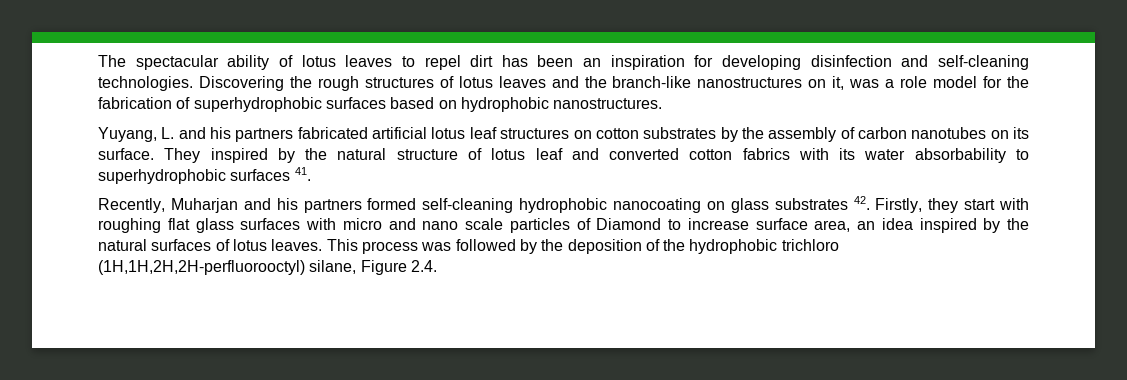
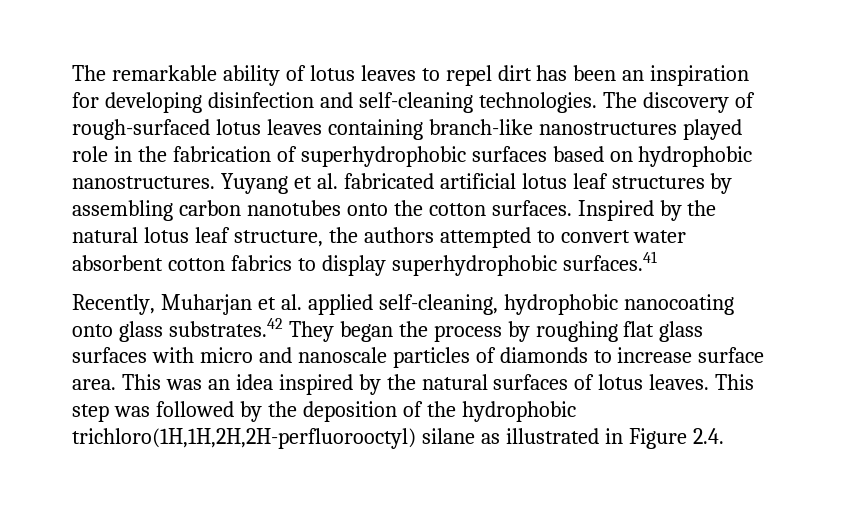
[98,55,219,70] The spectacular -> [72,65,217,81] The remarkable
[198,76,1003,91] Discovering the rough structures of lotus leaves and the branch-like nanostructures on it, was a role model for -> [602,92,755,113] [72,119,742,140] [72,146,132,162] The discovery of rough-surfaced lotus leaves containing branch-like nanostructures played role in
[98,127,294,142] // Yuyang, L. and his partners -> [220,173,338,194] Yuyang et al.
[573,127,1030,142] [98,148,1030,163] [98,167,311,184] [98,196,1029,213] on cotton substrates by the assembly of carbon nanotubes on its surface. They inspired by the natural structure of lotus leaf and converted cotton fabrics with its water absorbability to superhydrophobic surfaces 41. // Recently, Muharjan and his partners formed self-cleaning hydrophobic nanocoating on glass substrates 42. Firstly, they start with -> [710,173,733,194] [72,200,717,221] [72,227,687,248] [72,251,657,276] [72,294,734,315] [72,318,530,342] by assembling carbon nanotubes onto the cotton surfaces. Inspired by the natural lotus leaf structure, the authors attempted to convert water absorbent cotton fabrics to display superhydrophobic surfaces.41 // Recently, Muharjan et al. applied self-cleaning, hydrophobic nanocoating onto glass substrates.42 They began the process by
[422,218,503,230] nano scale -> [297,347,387,363] nanoscale
[596,218,662,230] Diamond -> [499,347,588,363] diamonds
[814,220,851,232] area, -> [72,374,202,390] area. This was
[361,241,418,254] process -> [72,404,109,422] step
[781,239,839,251] [98,260,357,275] trichloro (1H,1H,2H,2H-perfluorooctyl) silane, -> [72,428,623,449] trichloro(1H,1H,2H,2H-perfluorooctyl) silane as illustrated in

